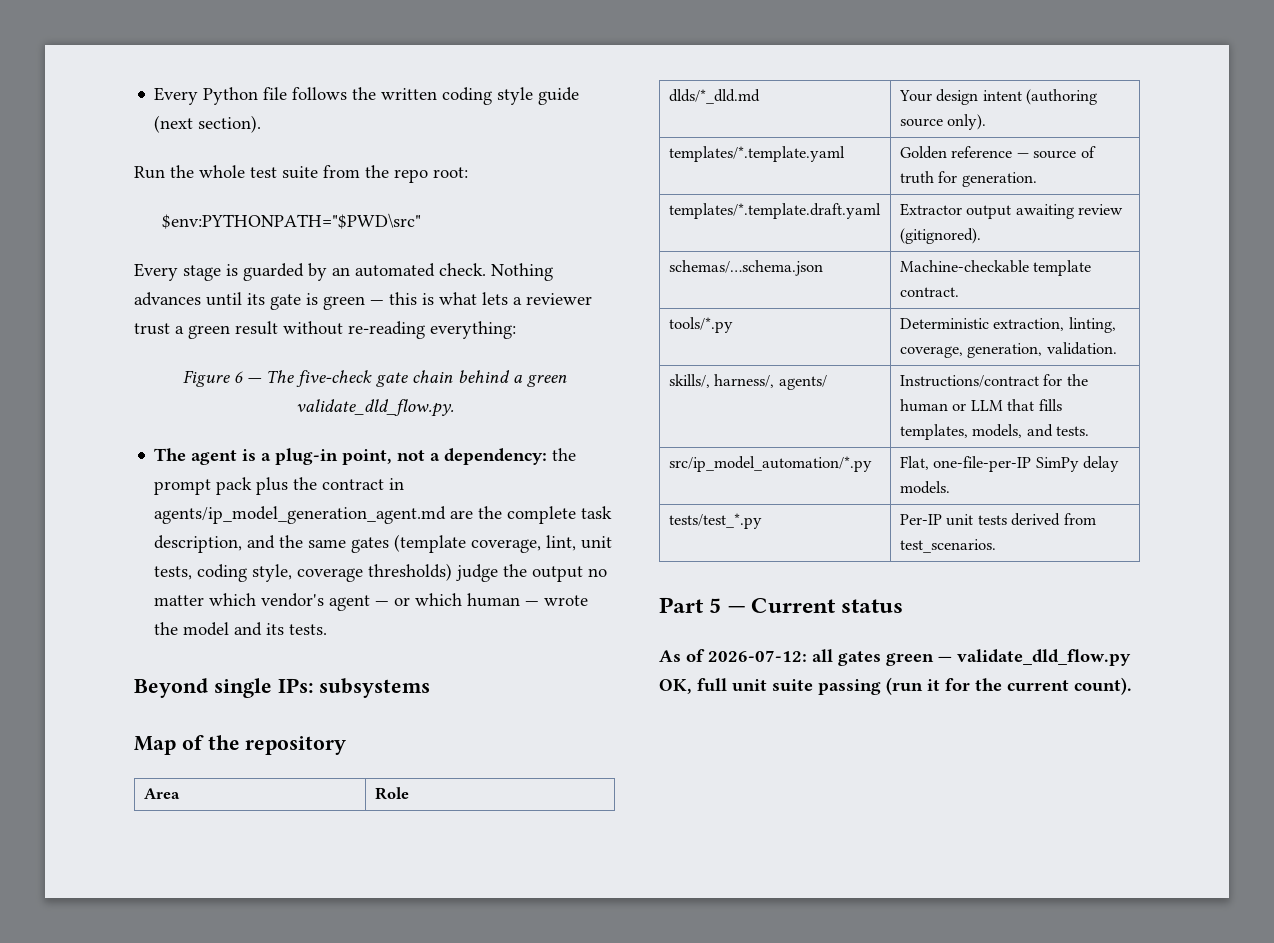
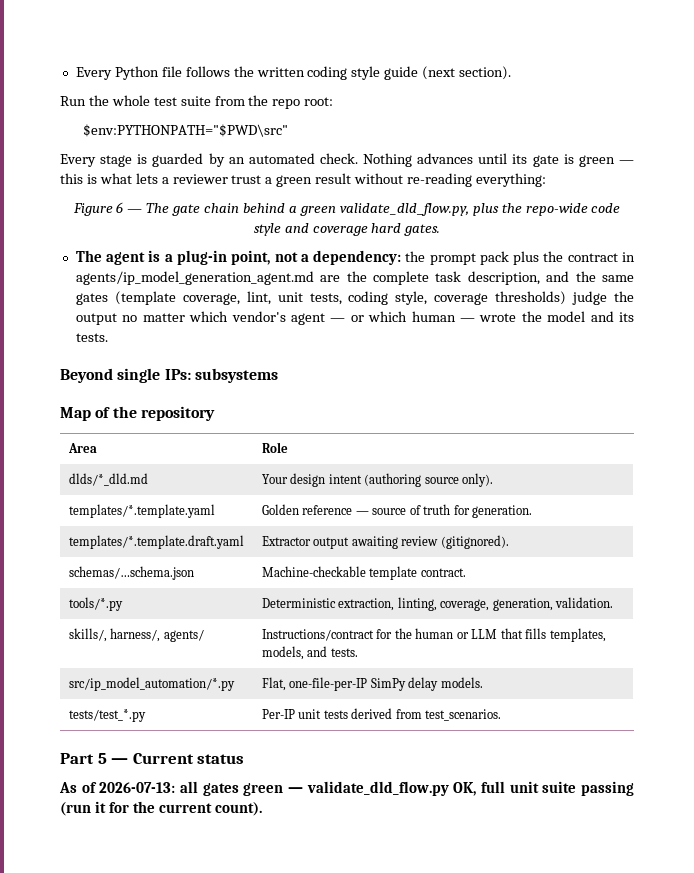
[295,370,372,387] five-check -> (170, 208) none
[295,399,454,417] validate_dld_flow.py. -> [339,203,621,216] [253,223,441,236] validate_dld_flow.py, plus the repo-wide code style and coverage hard gates.
[708,650,807,662] 2026-07-12: -> [99,782,176,793] 2026-07-13:

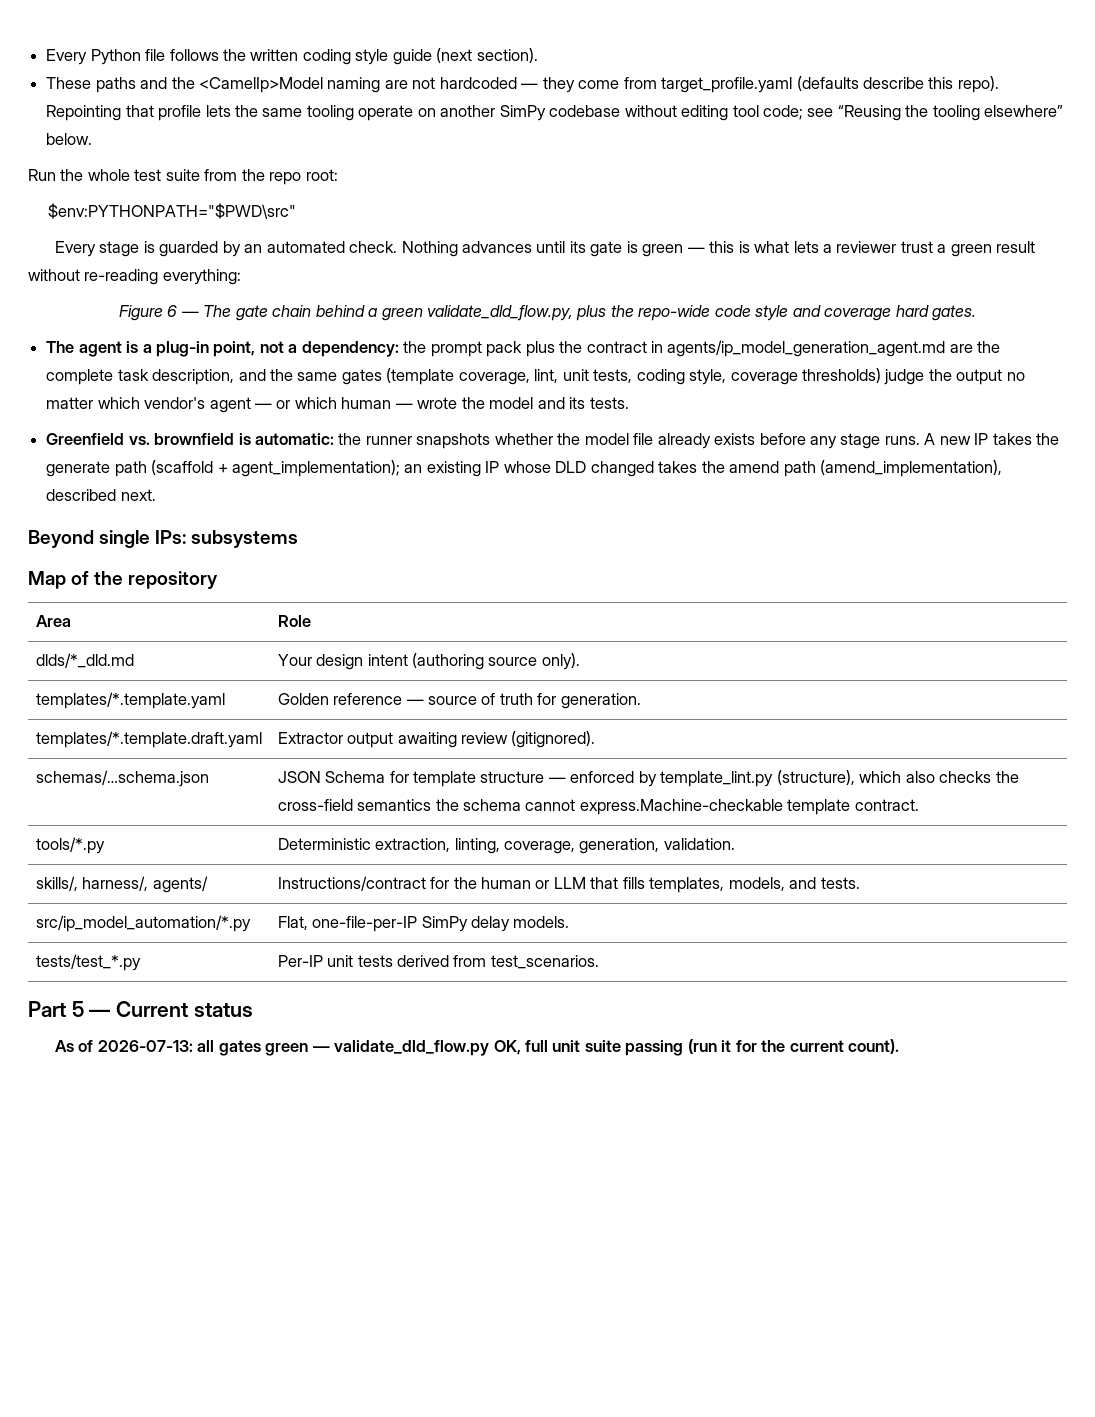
(512, 73) none -> [46,76,999,93] [46,105,1064,121] [46,133,93,145] // These paths and the <CamelIp>Model naming are not hardcoded — they come from target_profile.yaml (defaults describe this repo). Repointing that profile lets the same tooling operate on another SimPy codebase without editing tool code; see “Reusing the tooling elsewhere” below.
(108, 337) none -> [46,433,1060,449] [46,460,1002,477] [46,489,156,501] // Greenfield vs. brownfield is automatic: the runner snapshots whether the model file already exists before any stage runs. A new IP takes the generate path (scaffold + agent_implementation); an existing IP whose DLD changed takes the amend path (amend_implementation), described next.
[261,566,366,577] Machine-checkable -> [277,770,1019,787] [277,799,783,815] JSON Schema for template structure — enforced by template_lint.py (structure), which also checks the cross-field semantics the schema cannot express.Machine-checkable

